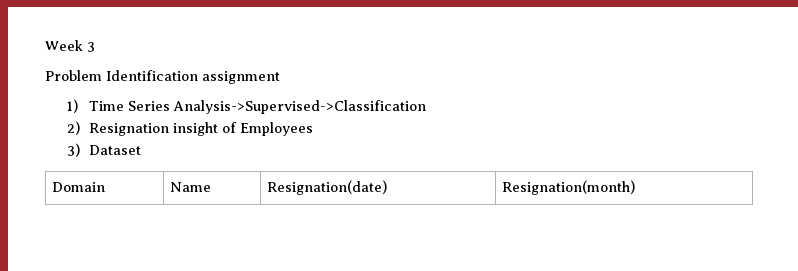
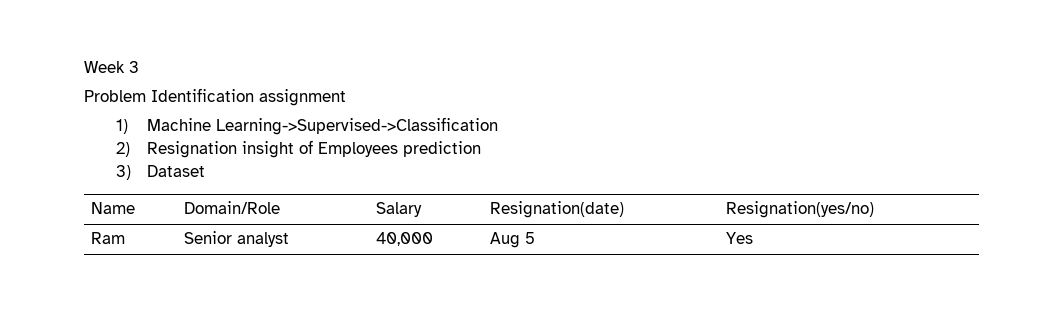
[89,100,427,114] Time Series Analysis->Supervised->Classification -> [147,117,499,135] Machine Learning->Supervised->Classification
(314, 129) none -> [403,141,482,157] prediction
[52,182,106,192] [170,182,212,192] [267,180,388,195] [502,180,636,195] Domain | Name | Resignation(date) | Resignation(month) -> [91,202,136,214] [184,201,281,214] [376,202,423,217] [490,201,625,218] [726,201,875,218] [91,232,126,244] [184,231,290,247] [376,232,434,246] [490,232,536,248] [726,232,754,244] Name | Domain/Role | Salary | Resignation(date) | Resignation(yes/no) // Ram | Senior analyst | 40,000 | Aug 5 | Yes

